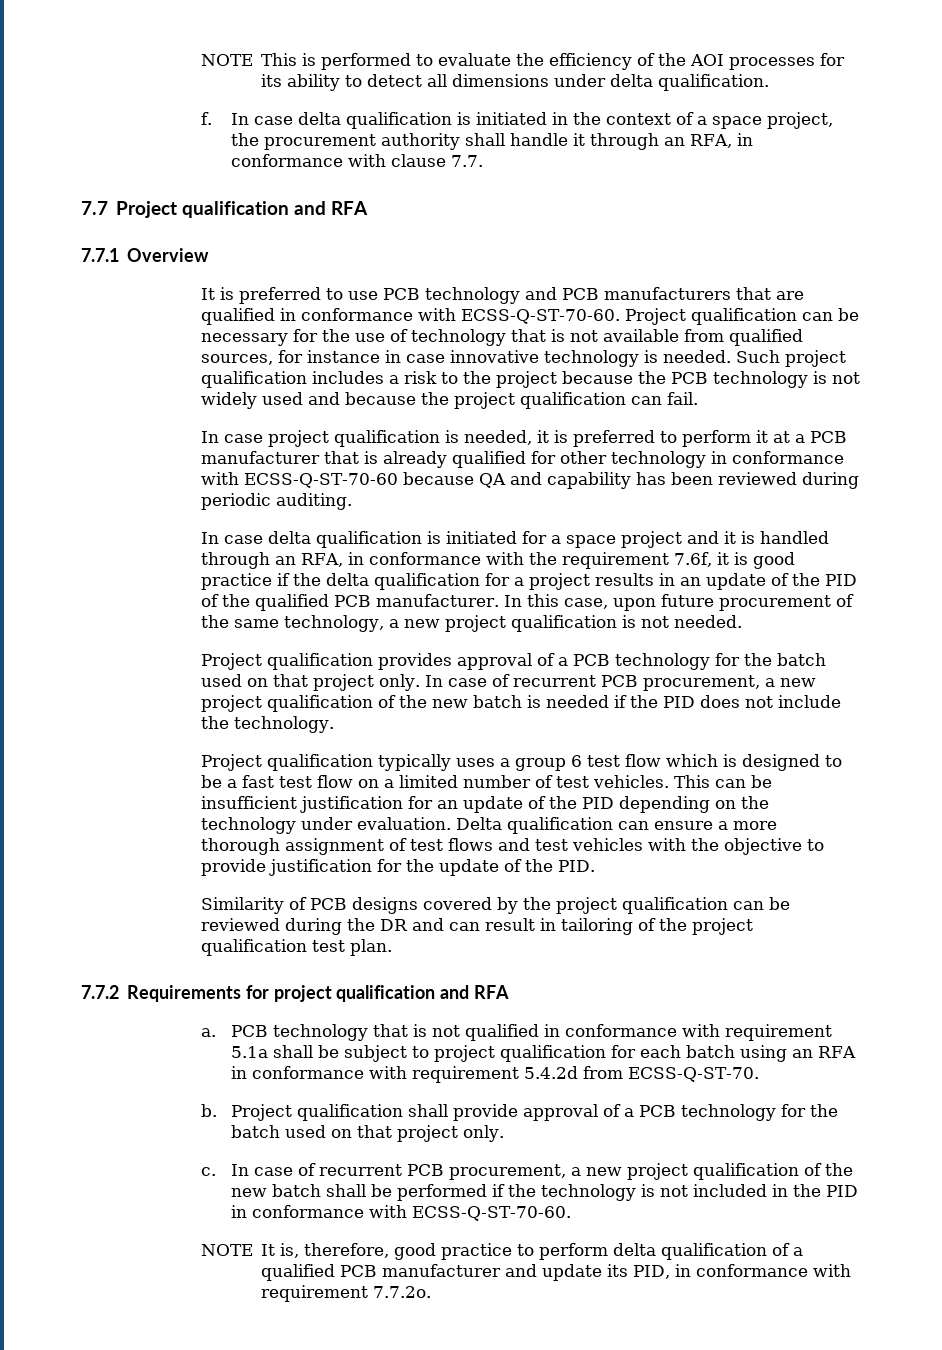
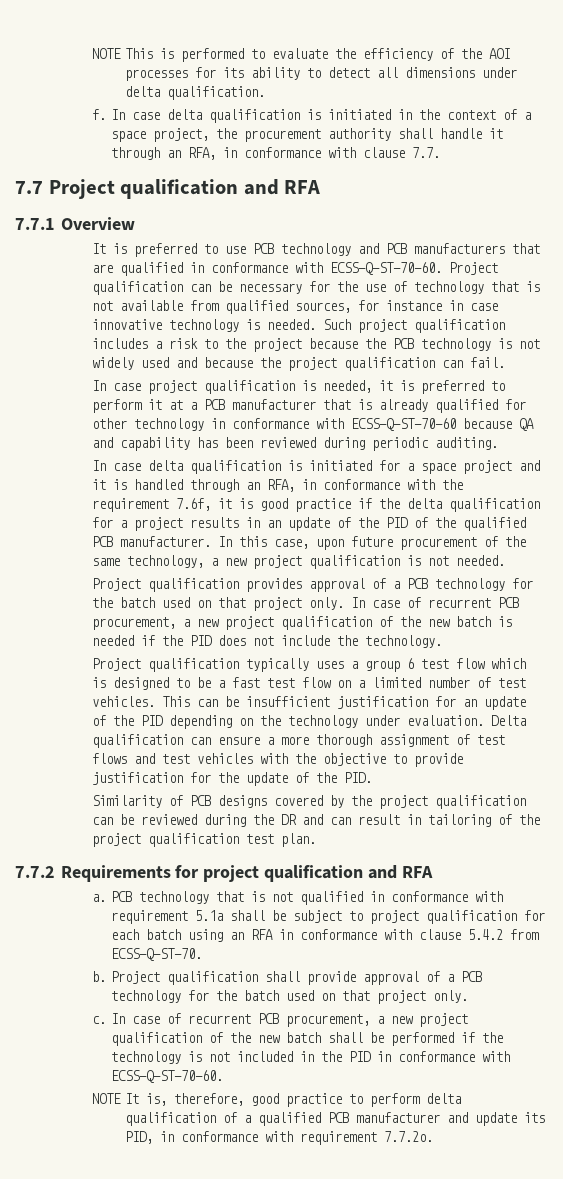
[412,1066,579,1083] requirement 5.4.2d -> [419,929,504,940] clause 5.4.2

